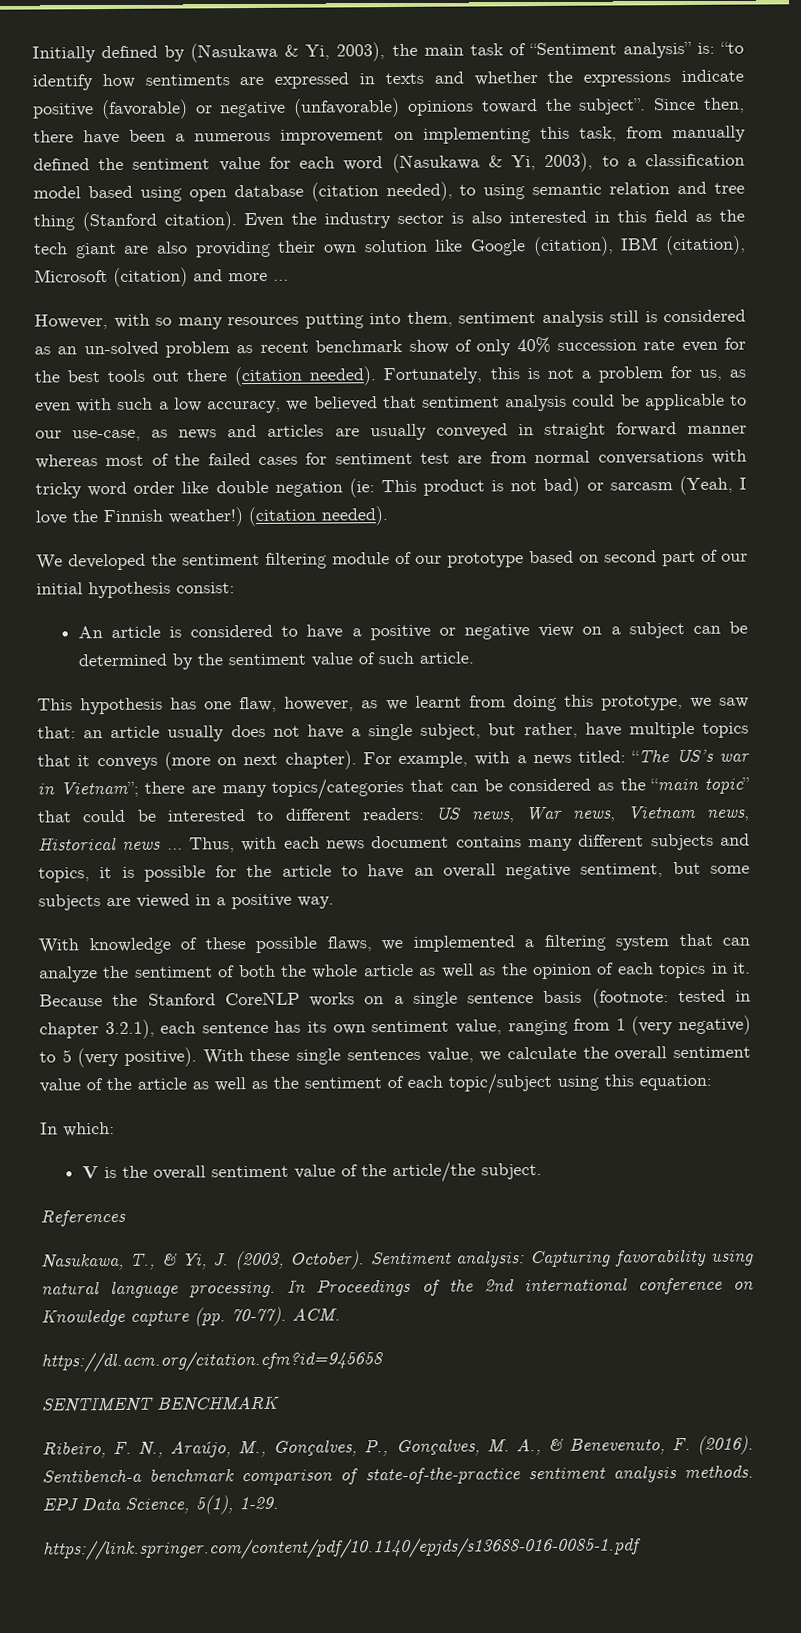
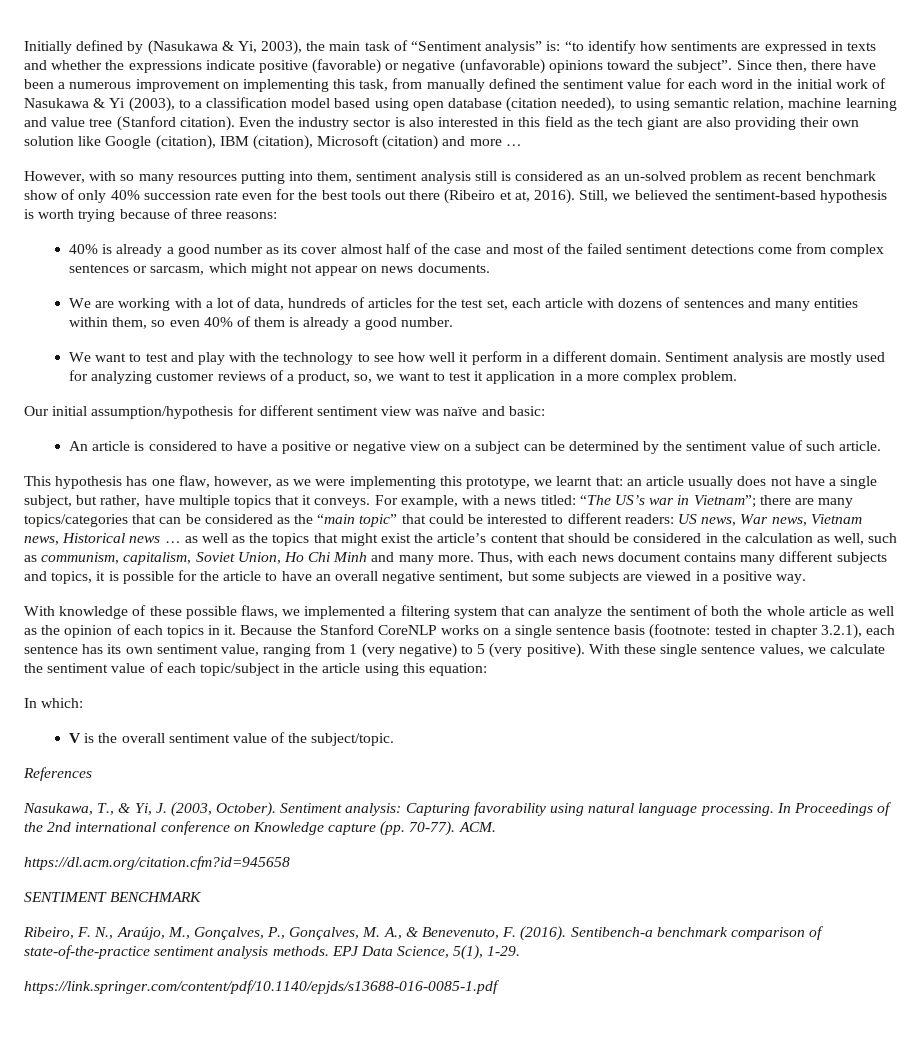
[391,152,594,174] (Nasukawa & Yi, 2003), -> [757,78,886,89] [24,97,175,112] in the initial work of Nasukawa & Yi (2003),
[609,181,745,195] [33,214,75,231] relation and tree thing -> [733,98,897,111] [24,117,113,127] relation, machine learning and value tree
[234,365,747,387] [35,393,747,414] [35,422,747,442] [35,449,747,469] [35,475,747,499] [35,506,388,527] [36,549,748,571] [36,581,235,599] (citation needed). Fortunately, this is not a problem for us, as even with such a low accuracy, we believed that sentiment analysis could be applicable to our use-case, as news and articles are usually conveyed in straight forward manner whereas most of the failed cases for sentiment test are from normal conversations with tricky word order like double negation (ie: This product is not bad) or sarcasm (Yeah, I love the Finnish weather!) (citation needed). // We developed the sentiment filtering module of our prototype based on second part of our initial hypothesis consist: -> [444,189,888,204] [24,208,278,222] [68,243,885,257] [68,263,490,276] [68,297,859,311] [68,316,453,330] [68,351,886,365] [68,370,738,384] [24,405,545,419] (Ribeiro et at, 2016). Still, we believed the sentiment-based hypothesis is worth trying because of three reasons: // 40% is already a good number as its cover almost half of the case and most of the failed sentiment detections come from complex sentences or sarcasm, which might not appear on news documents. // We are working with a lot of data, hundreds of articles for the test set, each article with dozens of sentences and many entities within them, so even 40% of them is already a good number. // We want to test and play with the technology to see how well it perform in a different domain. Sentiment analysis are mostly used for analyzing customer reviews of a product, so, we want to test it application in a more complex problem. // Our initial assumption/hypothesis for different sentiment view was naïve and basic:
[414,694,557,712] learnt from doing -> [315,476,436,489] were implementing
[718,697,749,708] saw -> [556,476,593,486] learnt
[96,750,357,771] conveys (more on next chapter). -> [314,498,371,508] conveys.
(183, 849) none -> [184,533,898,546] [24,552,474,565] as well as the topics that might exist the article’s content that should be considered in the calculation as well, such as communism, capitalism, Soviet Union, Ho Chi Minh and many more.
[346,1047,474,1063] sentences value, -> [701,644,804,656] sentence values,
[614,1046,752,1061] [39,1072,552,1095] overall sentiment value of the article as well as the sentiment of each topic/subject -> [47,662,361,676] sentiment value of each topic/subject in the article
[391,1161,542,1184] article/the subject. -> [311,733,395,746] subject/topic.

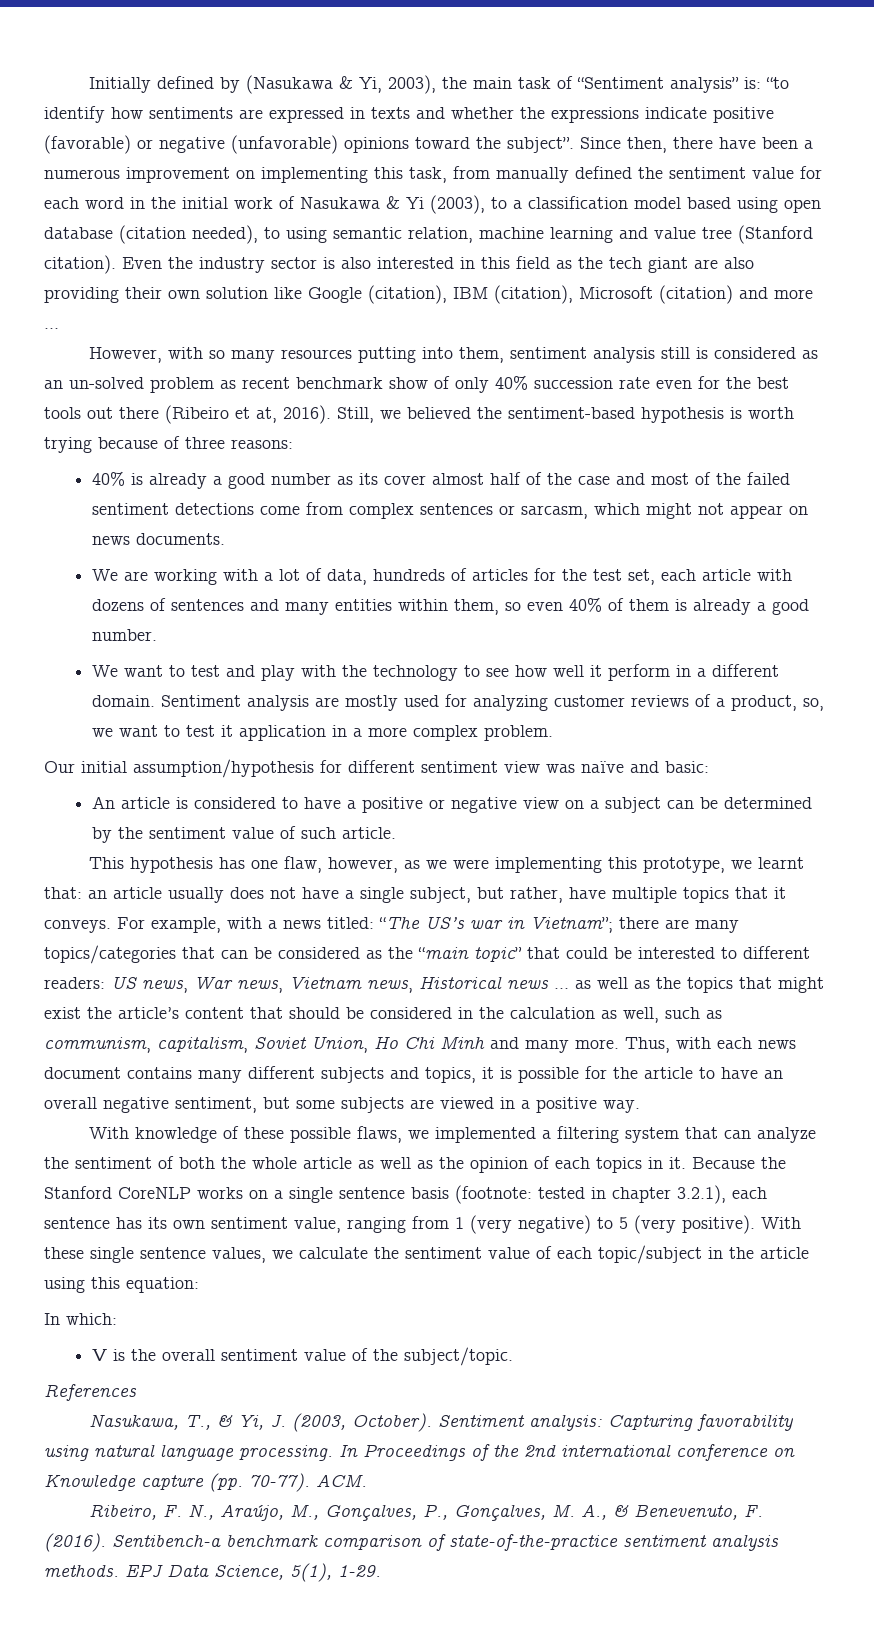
[24,856,290,870] [24,892,202,902] // https://dl.acm.org/citation.cfm?id=945658 // SENTIMENT BENCHMARK -> (367, 1480) none
[24,980,500,994] // https://link.springer.com/content/pdf/10.1140/epjds/s13688-016-0085-1.pdf -> (381, 1571) none

